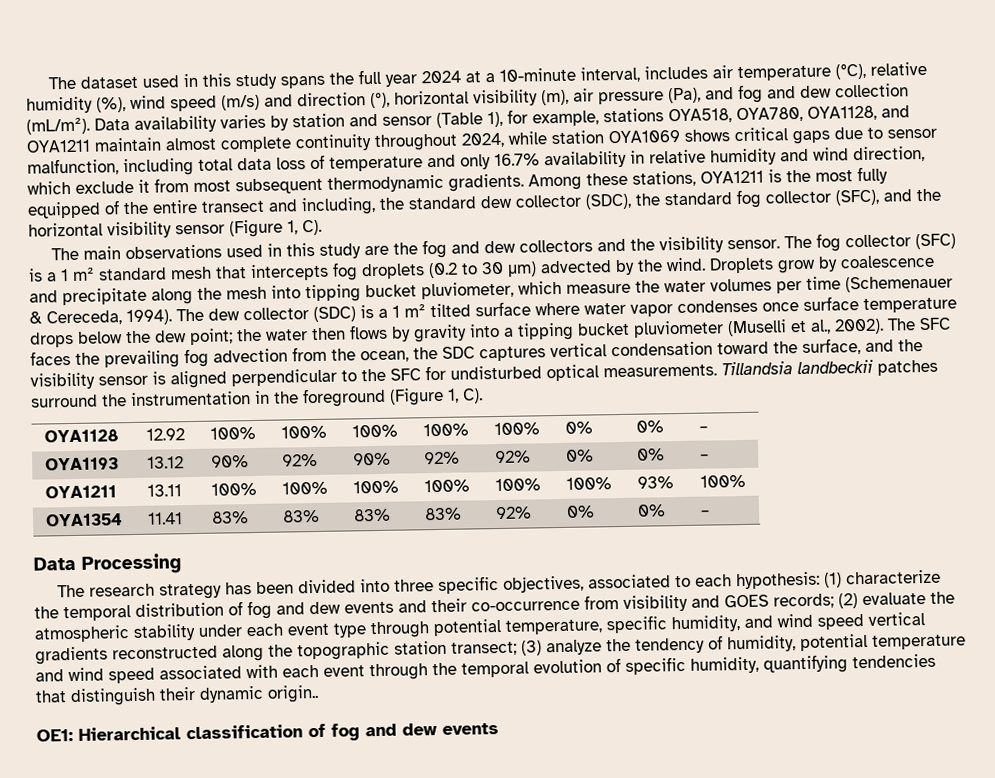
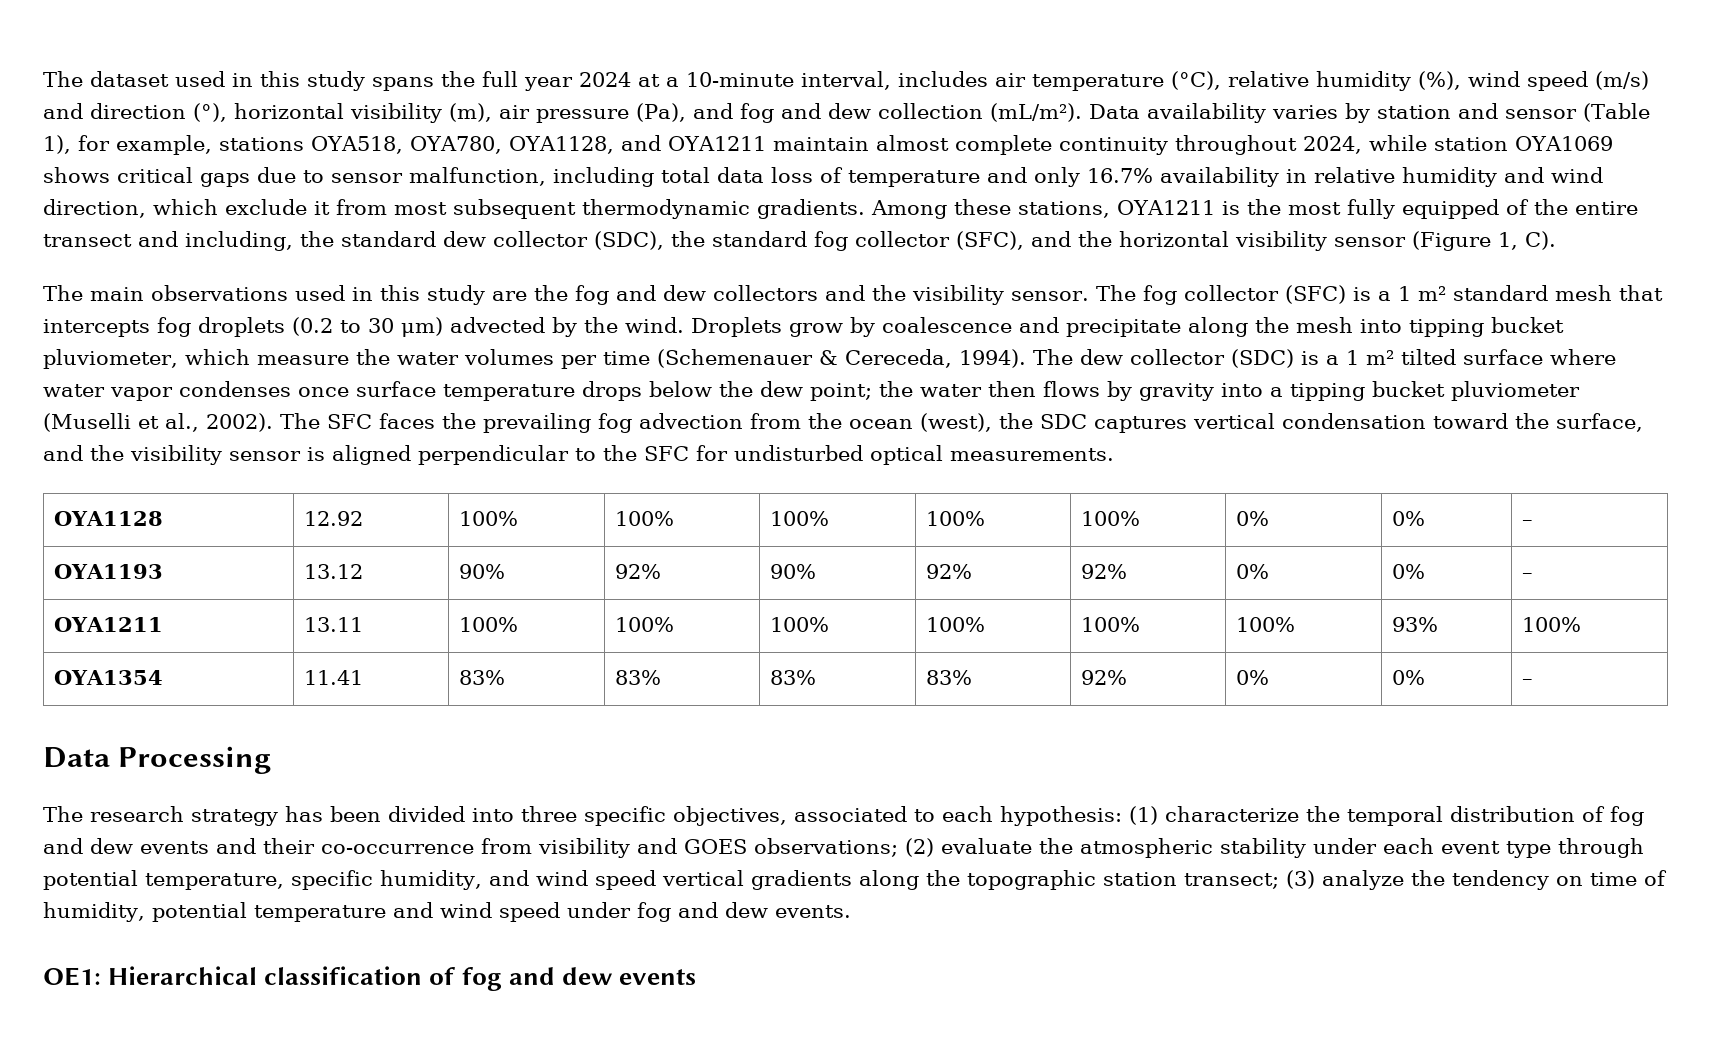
[360,350,409,363] ocean, -> [849,413,992,432] ocean (west),
[721,359,938,376] [31,387,483,408] Tillandsia landbeckii patches surround the instrumentation in the foreground (Figure 1, C). -> (1114, 454) none
[773,593,834,609] records; -> [754,838,898,857] observations;
[112,645,218,660] reconstructed -> (852, 880) none
(705, 645) none -> [1555,872,1637,886] on time
[159,653,936,681] [35,684,319,707] associated with each event through the temporal evolution of specific humidity, quantifying tendencies that distinguish their dynamic origin.. -> [566,902,851,922] under fog and dew events.

